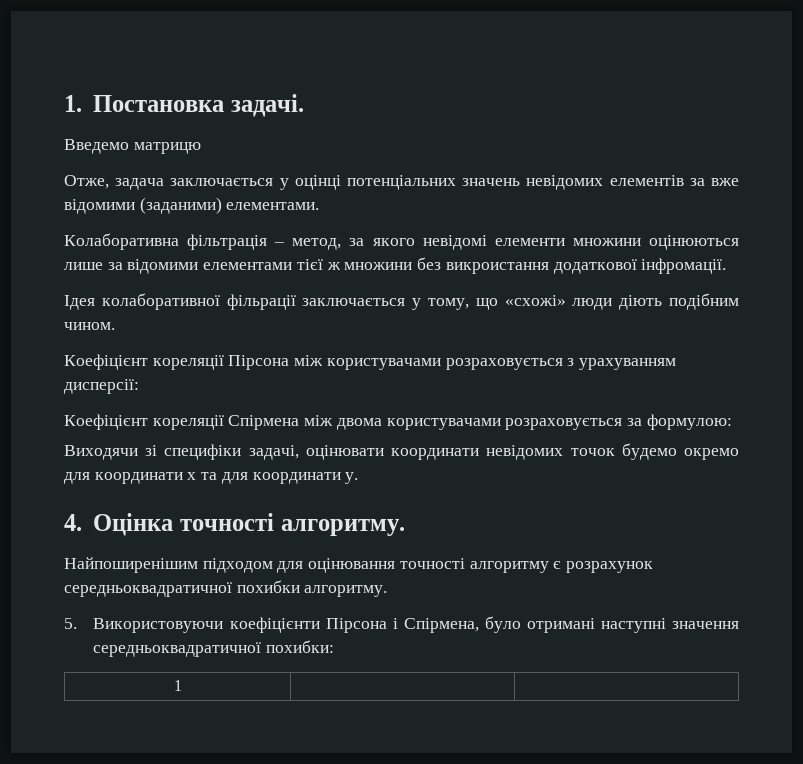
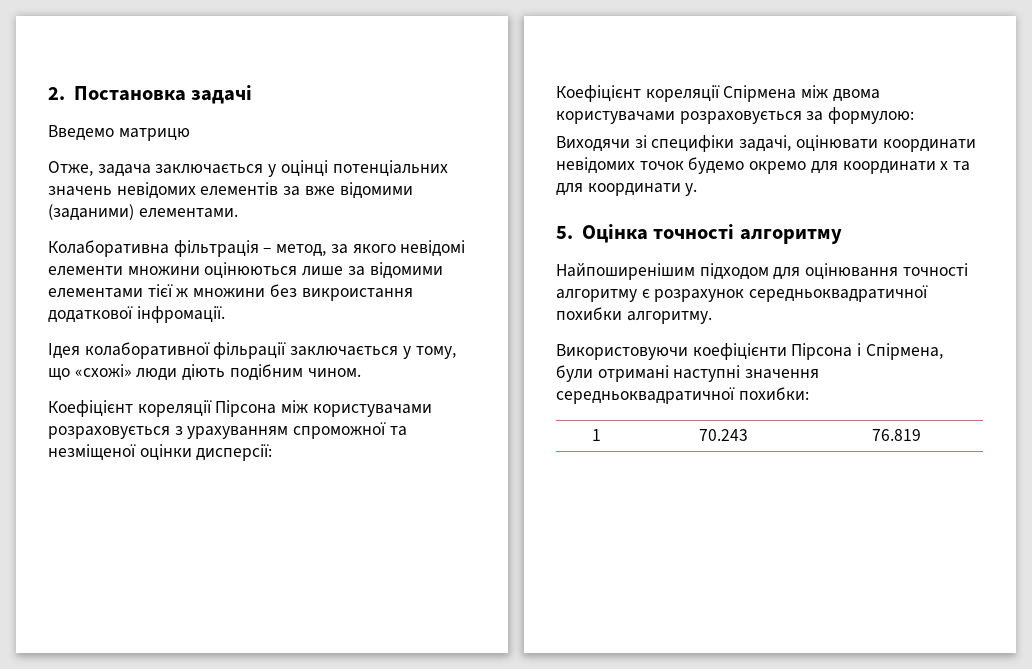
[64,94,305,117] 1. Постановка задачі. -> [48,85,253,104] 2. Постановка задачі
(677, 364) none -> [293,422,407,439] [48,444,192,461] спроможної та незміщеної оцінки
[64,514,82,531] 4. -> [556,226,573,239] 5.
[280,519,405,536] алгоритму. -> [739,229,842,244] алгоритму
[64,618,77,629] 5. -> (712, 317) none
[484,616,521,633] було -> [556,365,593,382] були
(182, 685) | -> [698,429,748,441] [871,429,921,441] 70.243 | 76.819

